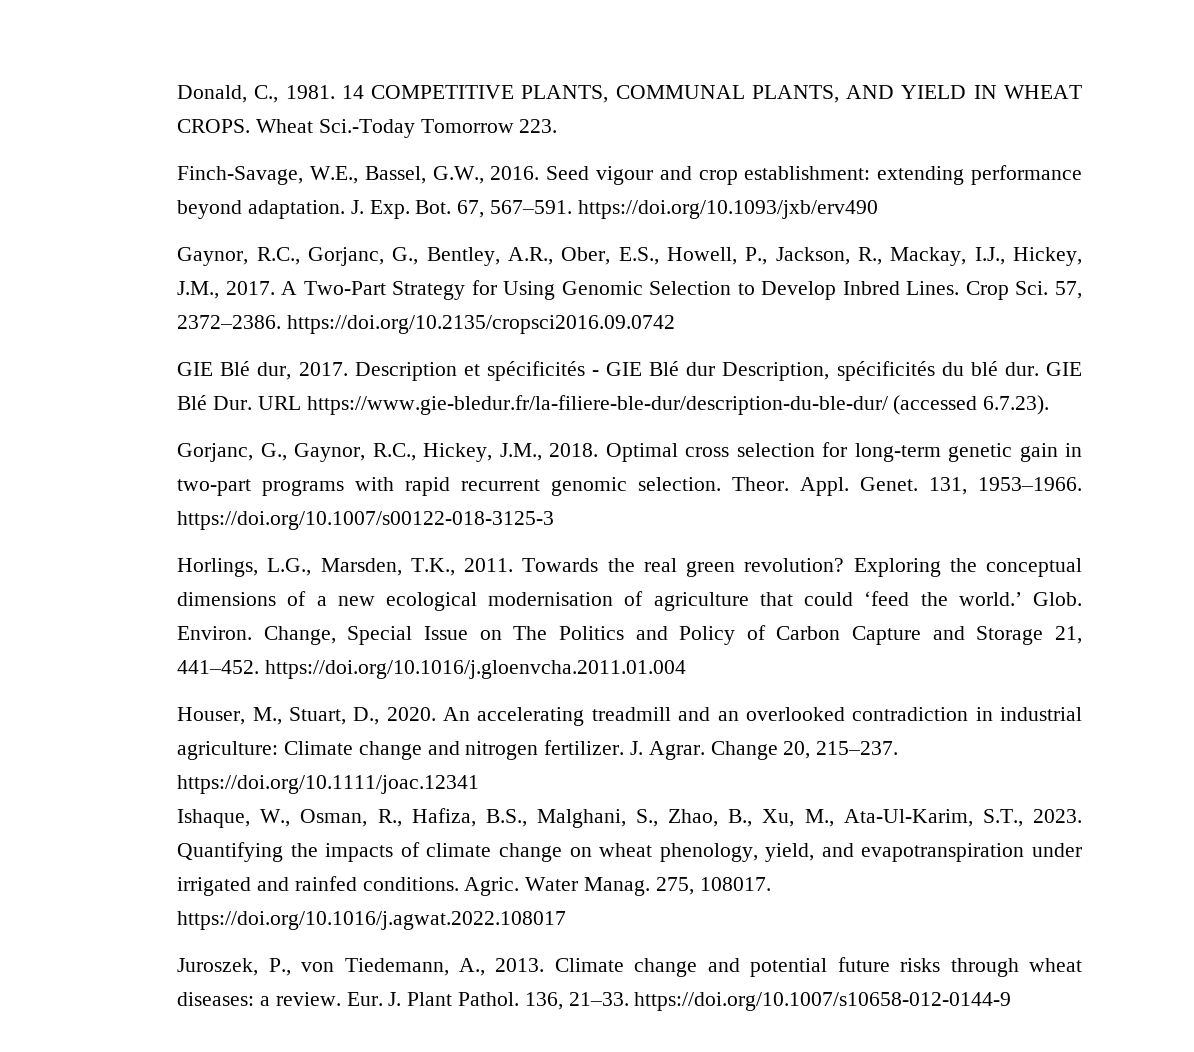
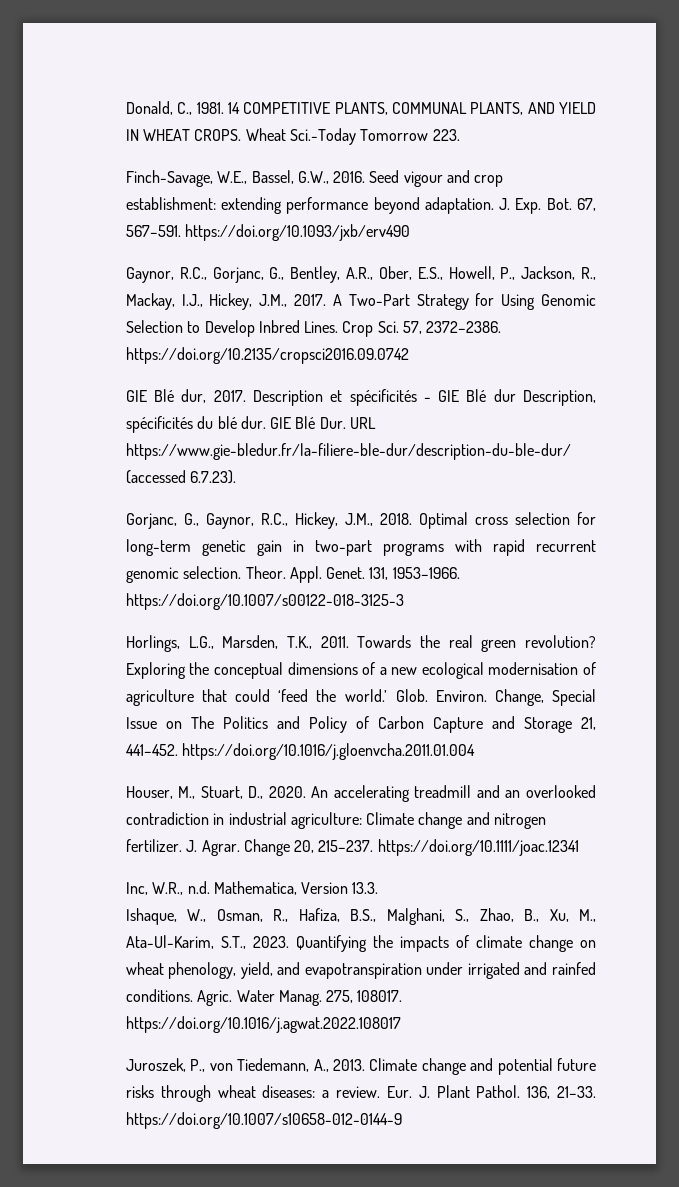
(480, 784) none -> [125,881,379,895] // Inc, W.R., n.d. Mathematica, Version 13.3.

